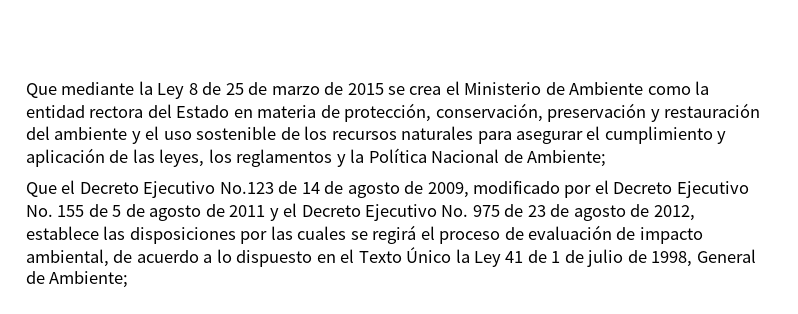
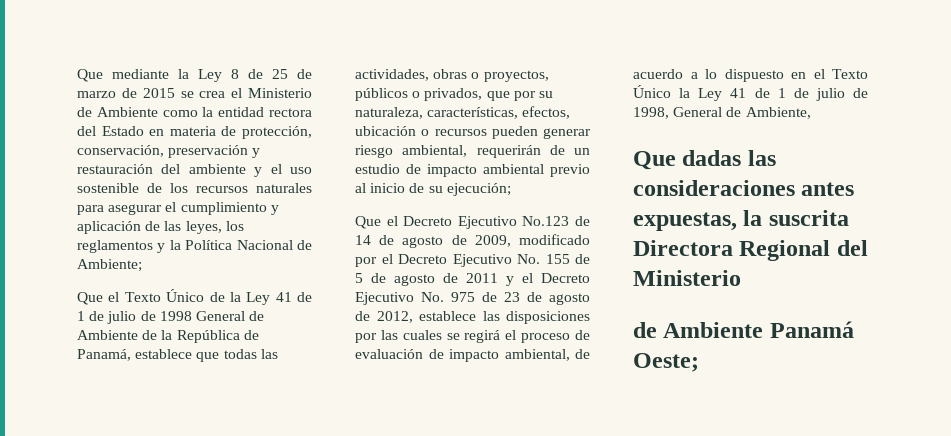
(607, 158) none -> [77,289,312,305] [77,311,265,324] [77,330,259,343] [77,349,278,362] [355,69,549,82] [355,88,553,101] [355,106,571,119] [355,126,591,139] [355,145,590,158] [355,164,590,177] [355,183,511,196] // Que el Texto Único de la Ley 41 de 1 de julio de 1998 General de Ambiente de la República de Panamá, establece que todas las actividades, obras o proyectos, públicos o privados, que por su naturaleza, características, efectos, ubicación o recursos pueden generar riesgo ambiental, requerirán de un estudio de impacto ambiental previo al inicio de su ejecución;
[49,271,129,288] Ambiente; -> [745,107,811,119] [633,150,776,170] [633,180,855,196] [633,210,849,231] [633,240,868,261] [633,270,741,286] [633,321,854,338] [633,353,699,372] Ambiente, // Que dadas las consideraciones antes expuestas, la suscrita Directora Regional del Ministerio // de Ambiente Panamá Oeste;

